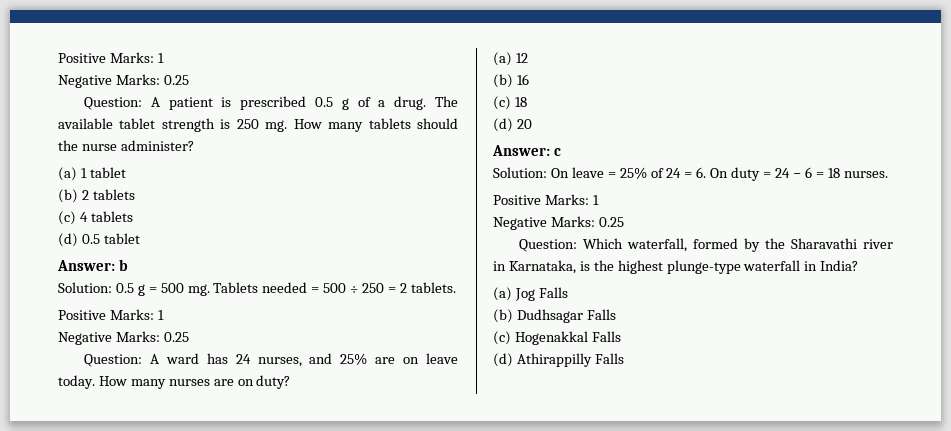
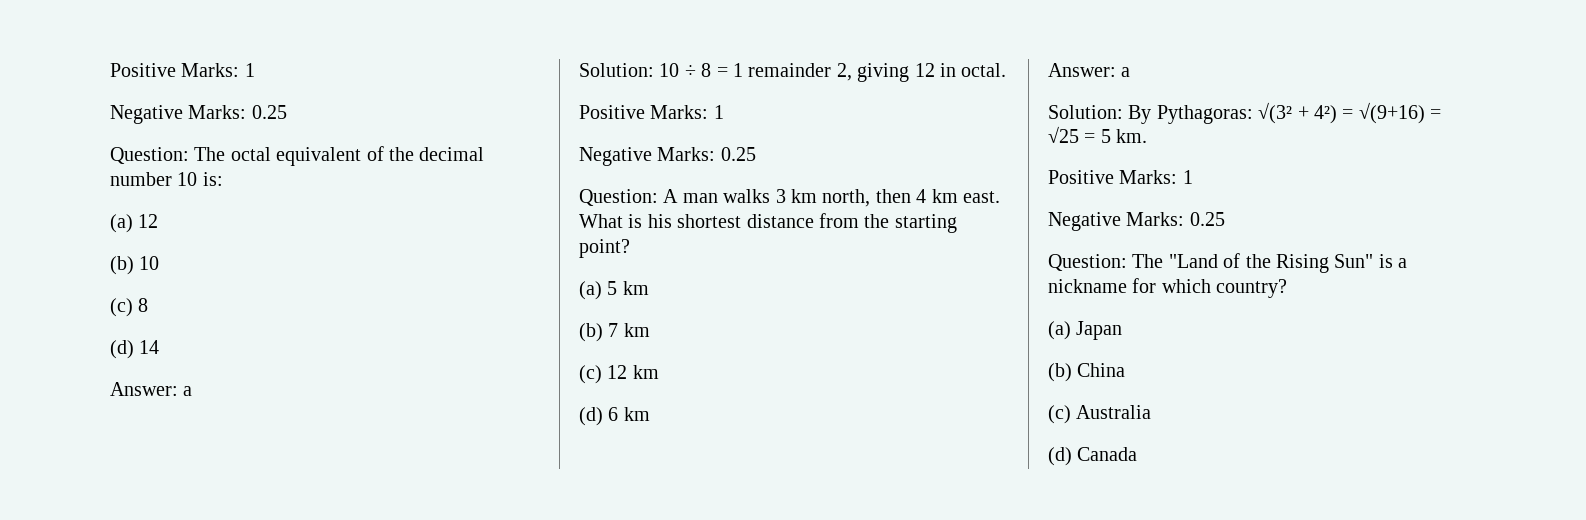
[58,52,164,63] [58,74,189,88] [83,96,458,110] [58,118,459,132] [58,140,194,151] [58,167,126,181] [58,189,135,203] [58,211,133,225] [58,233,140,247] [57,259,128,271] [58,282,456,296] [58,309,164,320] [58,331,189,345] [83,353,459,367] [58,375,291,389] [493,52,528,66] [493,74,529,88] [493,96,527,110] [493,118,532,132] [492,145,561,156] [493,167,888,181] [493,194,599,205] [493,216,624,230] [518,238,893,252] [493,260,859,274] [493,287,568,301] [493,309,616,323] [493,331,621,345] [493,353,624,367] Positive Marks: 1 // Negative Marks: 0.25 // Question: A patient is prescribed 0.5 g of a drug. The available tablet strength is 250 mg. How many tablets should the nurse administer? // (a) 1 tablet // (b) 2 tablets // (c) 4 tablets // (d) 0.5 tablet // Answer: b // Solution: 0.5 g = 500 mg. Tablets needed = 500 ÷ 250 = 2 tablets. // Positive Marks: 1 // Negative Marks: 0.25 // Question: A ward has 24 nurses, and 25% are on leave today. How many nurses are on duty? // (a) 12 // (b) 16 // (c) 18 // (d) 20 // Answer: c // Solution: On leave = 25% of 24 = 6. On duty = 24 − 6 = 18 nurses. // Positive Marks: 1 // Negative Marks: 0.25 // Question: Which waterfall, formed by the Sharavathi river in Karnataka, is the highest plunge-type waterfall in India? // (a) Jog Falls // (b) Dudhsagar Falls // (c) Hogenakkal Falls // (d) Athirappilly Falls -> [110,63,255,77] [110,105,287,124] [110,146,485,166] [110,172,223,186] [110,214,159,233] [110,256,160,275] [110,298,149,317] [110,340,160,359] [110,382,193,396] [579,63,1007,82] [579,105,724,119] [579,147,756,166] [579,189,1000,207] [579,213,957,233] [579,239,630,258] [579,281,649,300] [579,323,650,342] [579,365,659,384] [579,407,650,426] [1048,63,1131,77] [1048,102,1442,124] [1048,126,1148,143] [1048,170,1193,184] [1048,212,1225,231] [1048,253,1408,273] [1048,278,1288,298] [1048,321,1123,340] [1048,363,1126,382] [1048,405,1152,424] [1048,447,1138,466] Positive Marks: 1 // Negative Marks: 0.25 // Question: The octal equivalent of the decimal number 10 is: // (a) 12 // (b) 10 // (c) 8 // (d) 14 // Answer: a // Solution: 10 ÷ 8 = 1 remainder 2, giving 12 in octal. // Positive Marks: 1 // Negative Marks: 0.25 // Question: A man walks 3 km north, then 4 km east. What is his shortest distance from the starting point? // (a) 5 km // (b) 7 km // (c) 12 km // (d) 6 km // Answer: a // Solution: By Pythagoras: √(3² + 4²) = √(9+16) = √25 = 5 km. // Positive Marks: 1 // Negative Marks: 0.25 // Question: The "Land of the Rising Sun" is a nickname for which country? // (a) Japan // (b) China // (c) Australia // (d) Canada

